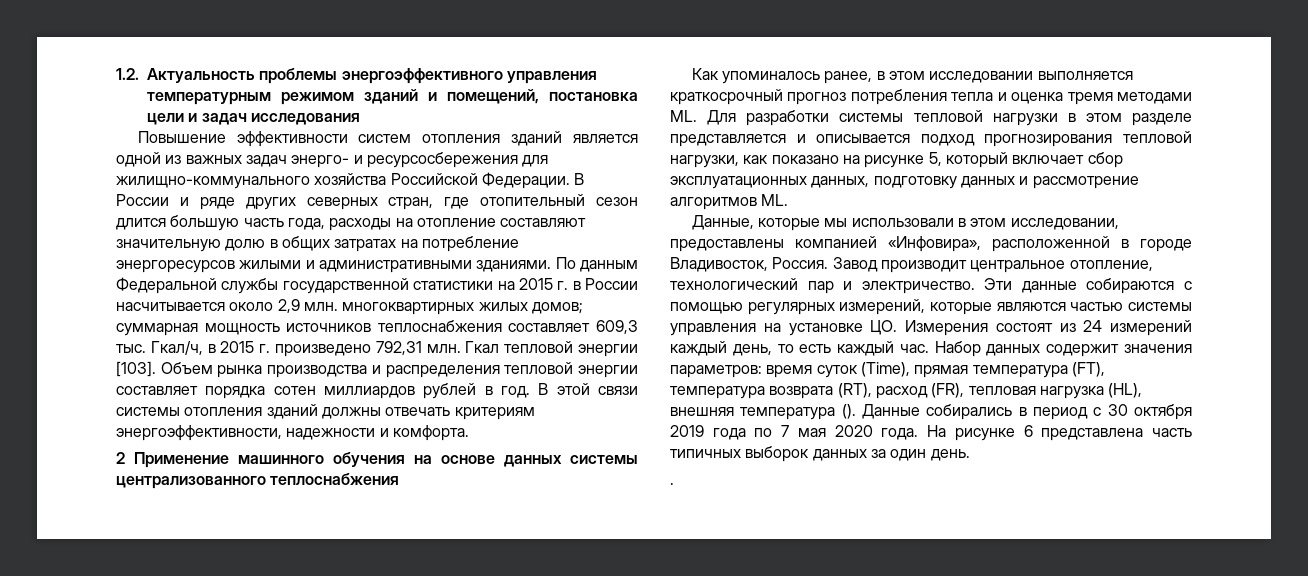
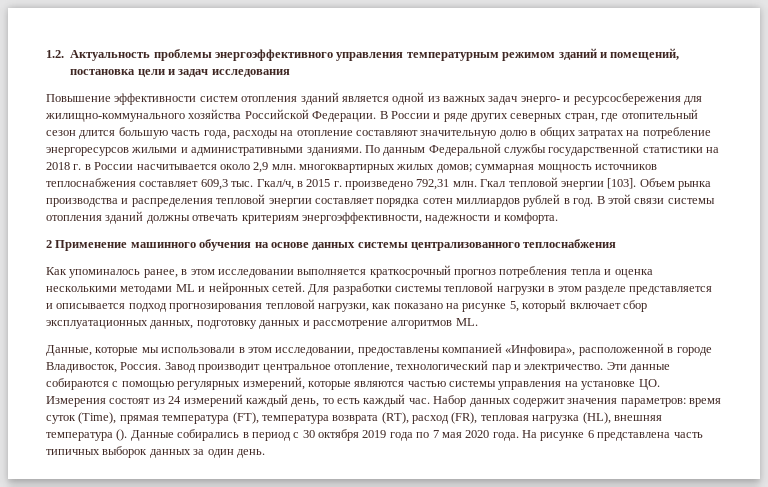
[518,278,553,290] 2015 -> [46,162,70,170] 2018
[1067,92,1192,105] [670,110,697,122] тремя методами ML. -> [46,282,305,295] несколькими методами ML и нейронных сетей.
[670,483,674,485] // . -> (265, 453) none

